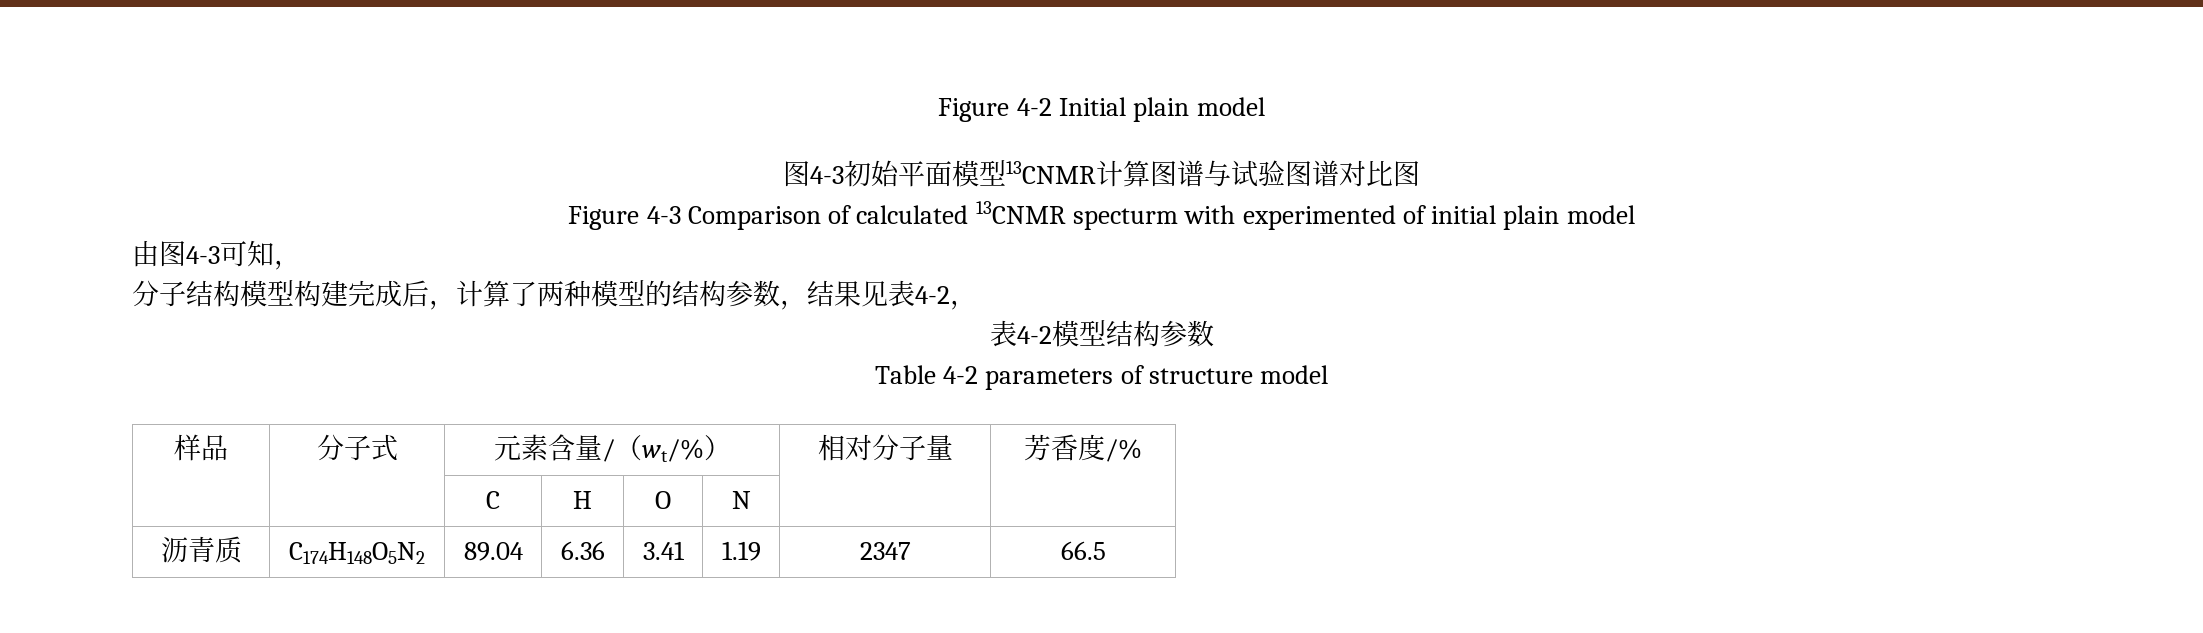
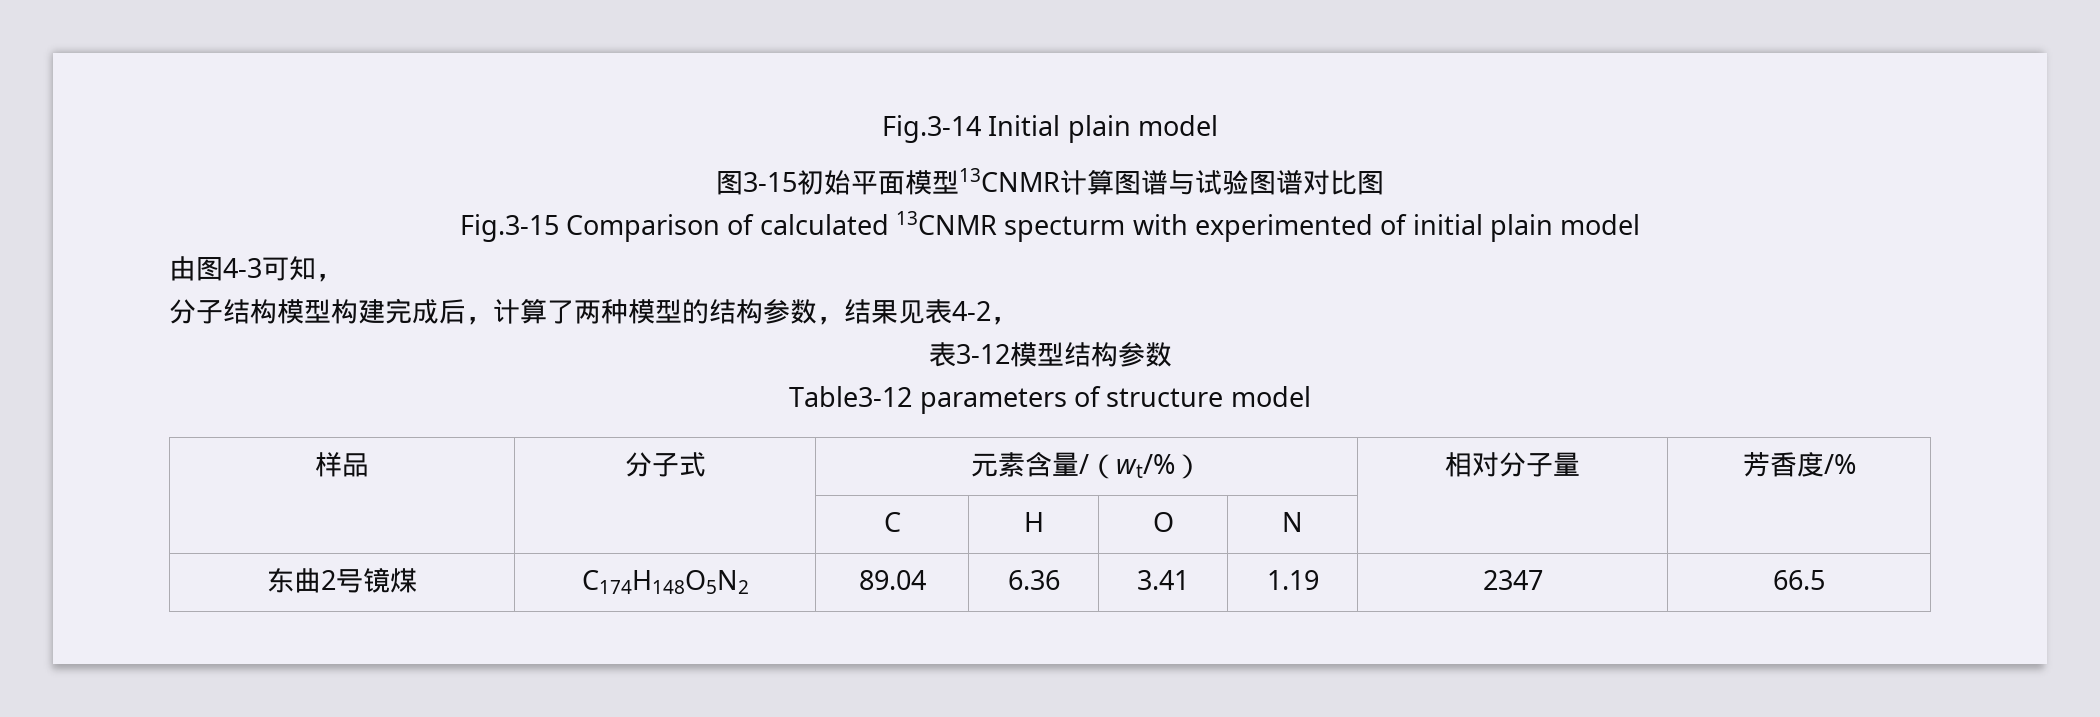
[938,98,1052,122] Figure 4-2 -> [882,115,982,143] Fig.3-14
[810,166,844,184] 4-3 -> [743,172,797,192] 3-15
[568,206,681,230] Figure 4-3 -> [459,214,559,242] Fig.3-15
[1016,326,1052,344] 4-2 -> [955,344,1010,364] 3-12
[874,365,979,384] Table 4-2 -> [789,386,913,407] Table3-12
[160,536,242,563] 沥青质 -> [267,567,417,593] 东曲2号镜煤

